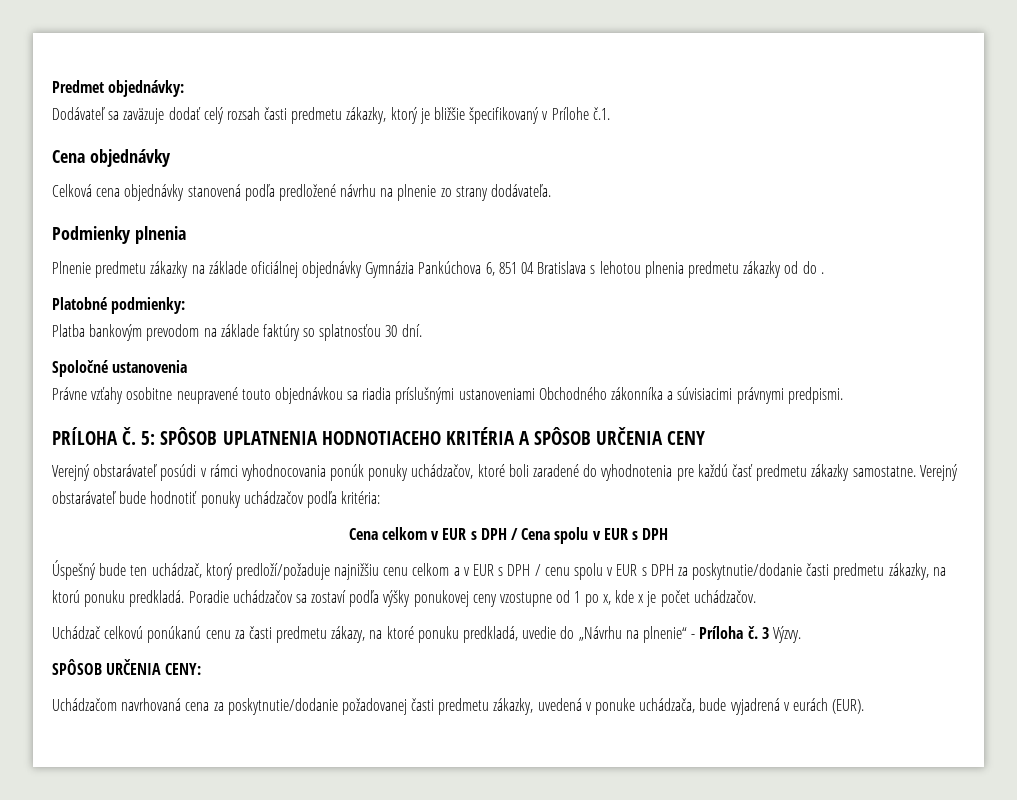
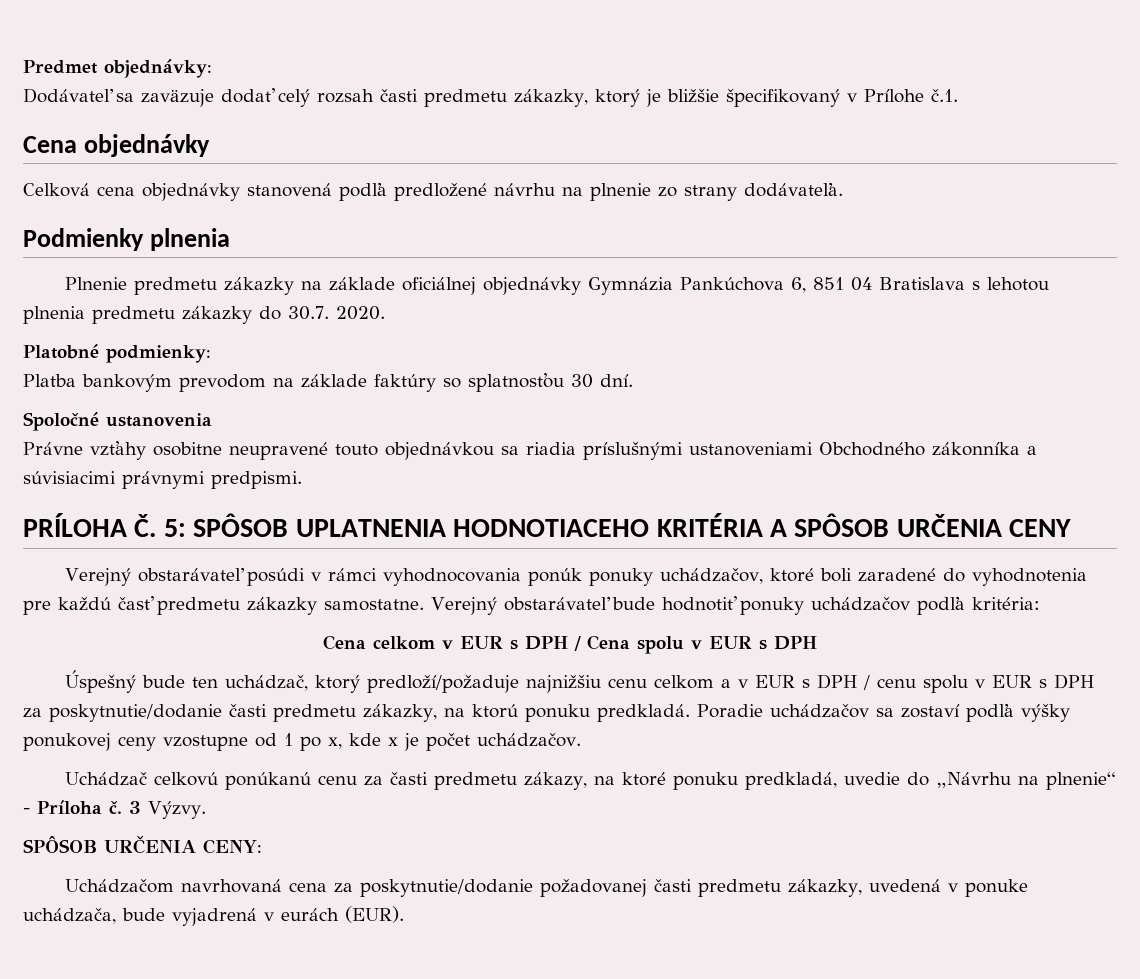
[784,261,824,274] od do . -> [259,306,385,320] do 30.7. 2020.

